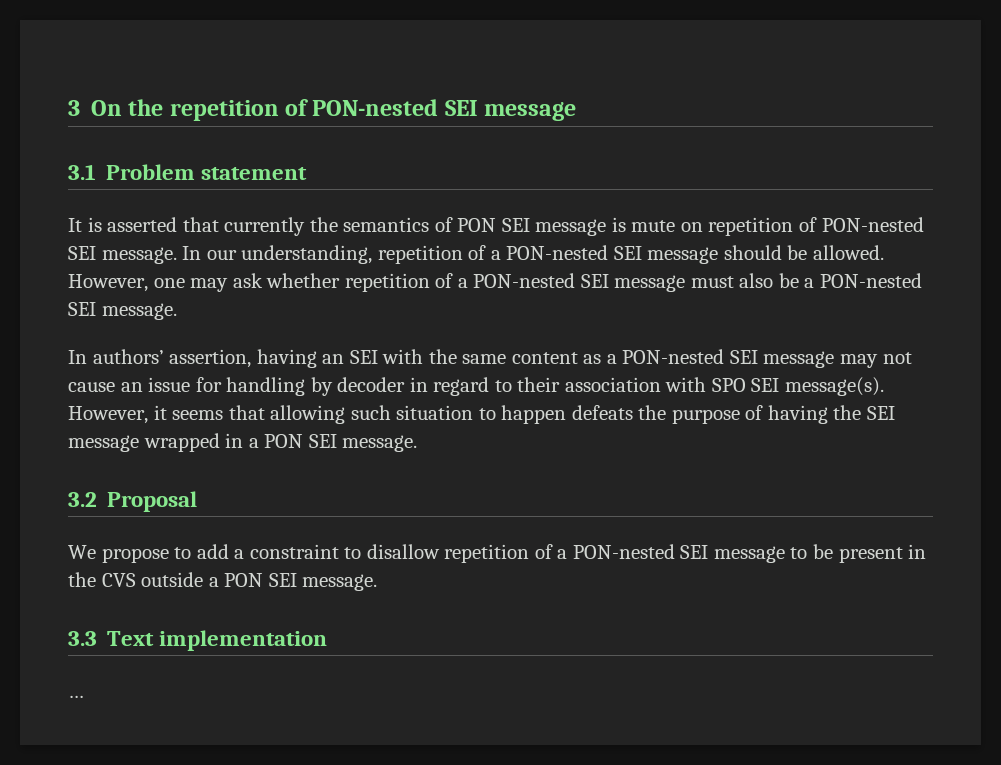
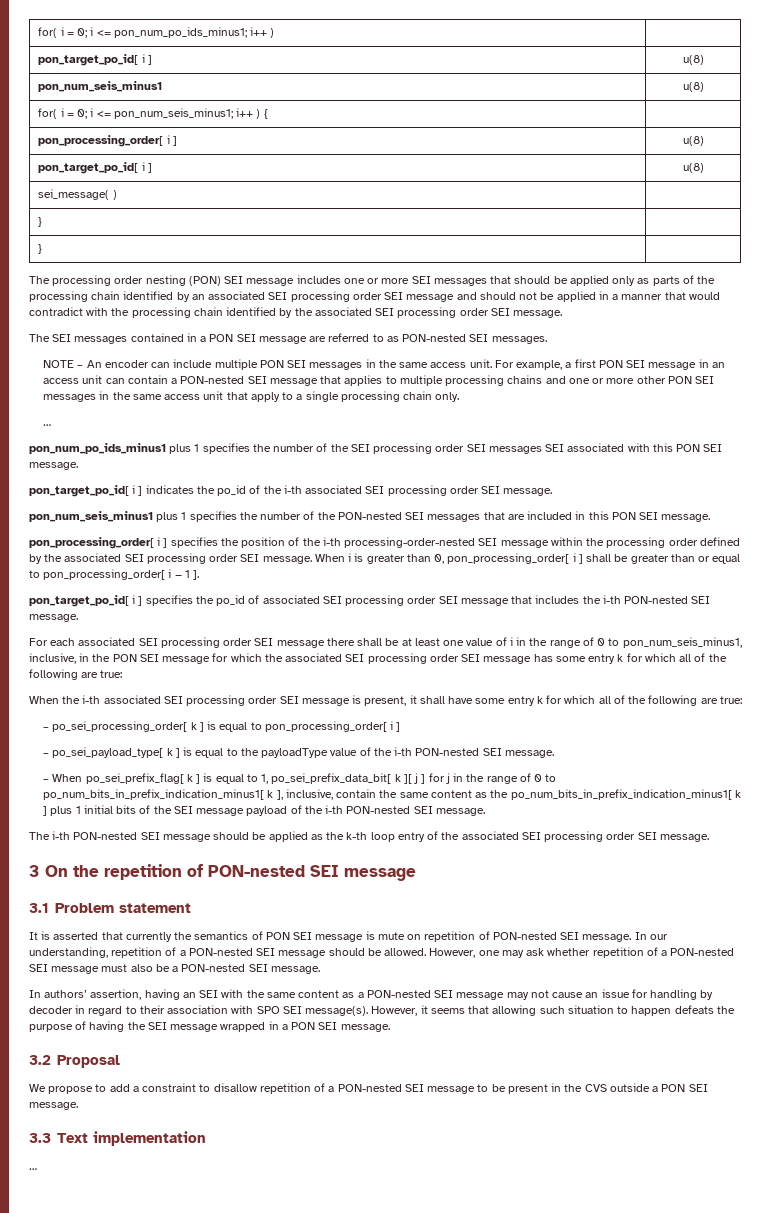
(68, 108) none -> [38,27,275,38] [38,54,152,66] [682,55,704,65] [38,81,163,92] [682,82,704,92] [38,108,268,119] [38,135,177,147] [682,136,704,146] [38,162,152,174] [682,163,704,173] [38,189,117,200] [38,217,43,227] [38,244,43,254] [29,275,716,286] [29,291,720,302] [29,307,563,318] [29,333,547,344] [43,359,725,370] [43,375,715,386] [43,391,460,402] [43,424,52,426] [29,443,723,454] [29,462,78,470] [29,485,553,497] [29,511,711,522] [29,537,740,549] [29,553,741,564] [29,569,200,580] [29,595,711,607] [29,614,78,622] [29,637,742,648] [29,653,727,664] [29,669,123,680] [29,695,742,706] [43,721,401,732] [43,747,554,758] [43,773,557,784] [43,789,741,800] [43,805,485,816] [29,831,709,842] for( i = 0; i <= pon_num_po_ids_minus1; i++ ) | // pon_target_po_id[ i ] | u(8) // pon_num_seis_minus1 | u(8) // for( i = 0; i <= pon_num_seis_minus1; i++ ) { | // pon_processing_order[ i ] | u(8) // pon_target_po_id[ i ] | u(8) // sei_message( ) | // } | // } | // The processing order nesting (PON) SEI message includes one or more SEI messages that should be applied only as parts of the processing chain identified by an associated SEI processing order SEI message and should not be applied in a manner that would contradict with the processing chain identified by the associated SEI processing order SEI message. // The SEI messages contained in a PON SEI message are referred to as PON-nested SEI messages. // NOTE – An encoder can include multiple PON SEI messages in the same access unit. For example, a first PON SEI message in an access unit can contain a PON-nested SEI message that applies to multiple processing chains and one or more other PON SEI messages in the same access unit that apply to a single processing chain only. // … // pon_num_po_ids_minus1 plus 1 specifies the number of the SEI processing order SEI messages SEI associated with this PON SEI message. // pon_target_po_id[ i ] indicates the po_id of the i-th associated SEI processing order SEI message. // pon_num_seis_minus1 plus 1 specifies the number of the PON-nested SEI messages that are included in this PON SEI message. // pon_processing_order[ i ] specifies the position of the i-th processing-order-nested SEI message within the processing order defined by the associated SEI processing order SEI message. When i is greater than 0, pon_processing_order[ i ] shall be greater than or equal to pon_processing_order[ i − 1 ]. // pon_target_po_id[ i ] specifies the po_id of associated SEI processing order SEI message that includes the i-th PON-nested SEI message. // For each associated SEI processing order SEI message there shall be at least one value of i in the range of 0 to pon_num_seis_minus1, inclusive, in the PON SEI message for which the associated SEI processing order SEI message has some entry k for which all of the following are true: // When the i-th associated SEI processing order SEI message is present, it shall have some entry k for which all of the following are true: // – po_sei_processing_order[ k ] is equal to pon_processing_order[ i ] // – po_sei_payload_type[ k ] is equal to the payloadType value of the i-th PON-nested SEI message. // – When po_sei_prefix_flag[ k ] is equal to 1, po_sei_prefix_data_bit[ k ][ j ] for j in the range of 0 to po_num_bits_in_prefix_indication_minus1[ k ], inclusive, contain the same content as the po_num_bits_in_prefix_indication_minus1[ k ] plus 1 initial bits of the SEI message payload of the i-th PON-nested SEI message. // The i-th PON-nested SEI message should be applied as the k-th loop entry of the associated SEI processing order SEI message. //

